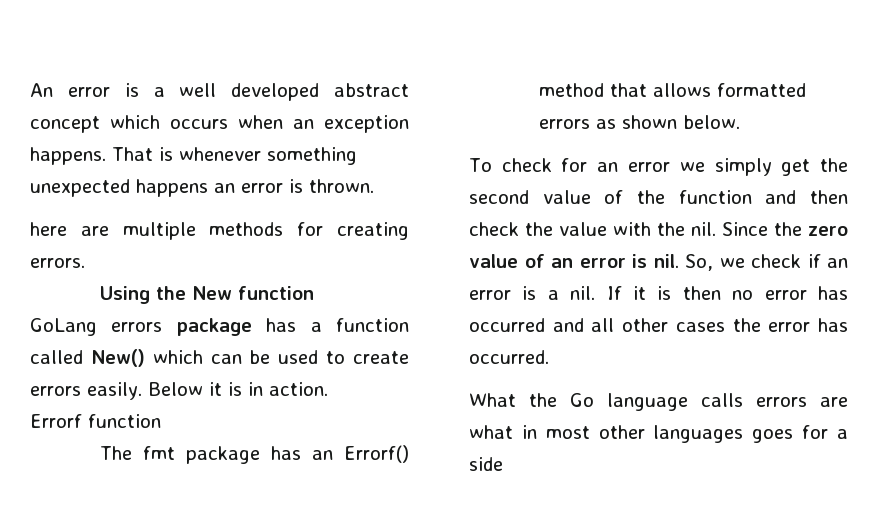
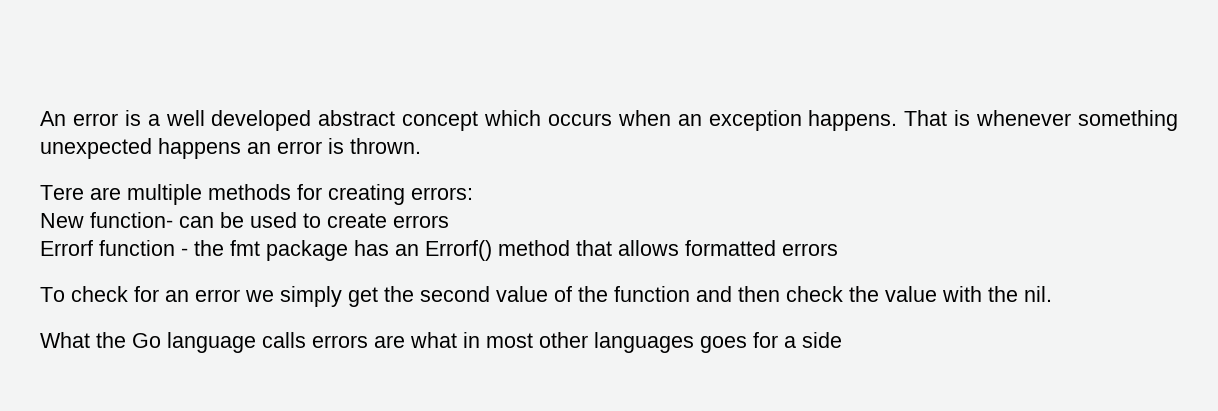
[30,222,67,236] here -> [40,185,84,200] Tere
[30,258,85,268] [100,286,315,304] [30,318,409,336] [30,349,203,367] errors. // Using the New function // GoLang errors package has a function called New() which -> [411,187,473,200] [40,212,173,228] errors: // New function-
[87,382,328,400] easily. Below it is in action. -> (449, 221) none
[100,446,133,460] // The -> [181,240,224,256] - the
[596,115,741,129] as shown below. -> (838, 249) none
[722,222,848,236] [469,254,848,271] [469,286,848,300] [469,318,848,332] [469,350,549,364] Since the zero value of an error is nil. So, we check if an error is a nil. If it is then no error has occurred and all other cases the error has occurred. -> (1052, 294) none

